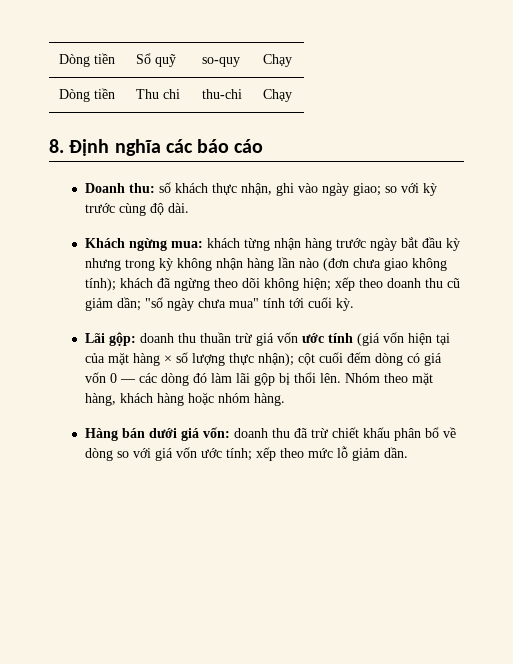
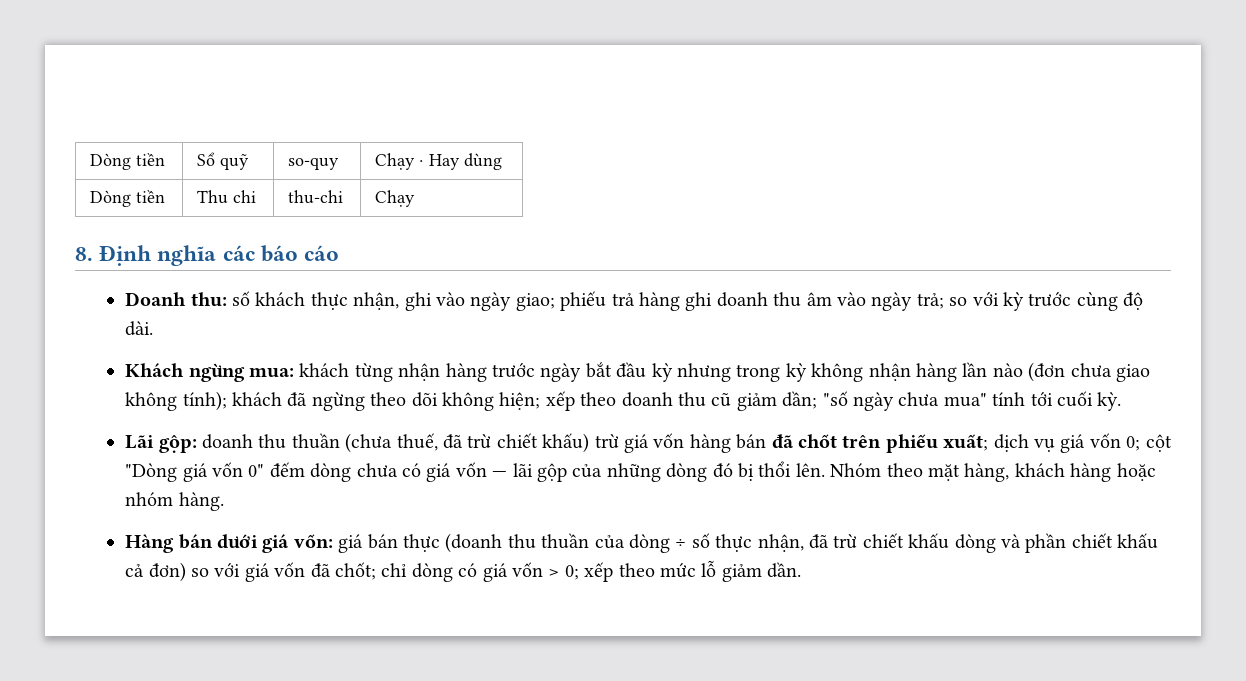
(292, 60) none -> [419,153,503,170] · Hay dùng
(381, 189) none -> [560,291,944,311] phiếu trả hàng ghi doanh thu âm vào ngày trả;
[234,332,450,346] [84,352,343,366] trừ giá vốn ước tính (giá vốn hiện tại của mặt hàng × số lượng thực nhận); cột cuối -> [345,433,1172,453] [125,462,265,482] (chưa thuế, đã trừ chiết khấu) trừ giá vốn hàng bán đã chốt trên phiếu xuất; dịch vụ giá vốn 0; cột "Dòng giá vốn 0"
[406,353,442,366] [84,372,275,386] có giá vốn 0 — các dòng đó làm lãi gộp -> [356,462,733,482] chưa có giá vốn — lãi gộp của những dòng đó
[233,427,456,441] [84,447,252,461] doanh thu đã trừ chiết khấu phân bổ về dòng so với giá vốn ước tính; -> [338,533,1159,553] [125,562,579,582] giá bán thực (doanh thu thuần của dòng ÷ số thực nhận, đã trừ chiết khấu dòng và phần chiết khấu cả đơn) so với giá vốn đã chốt; chỉ dòng có giá vốn > 0;

